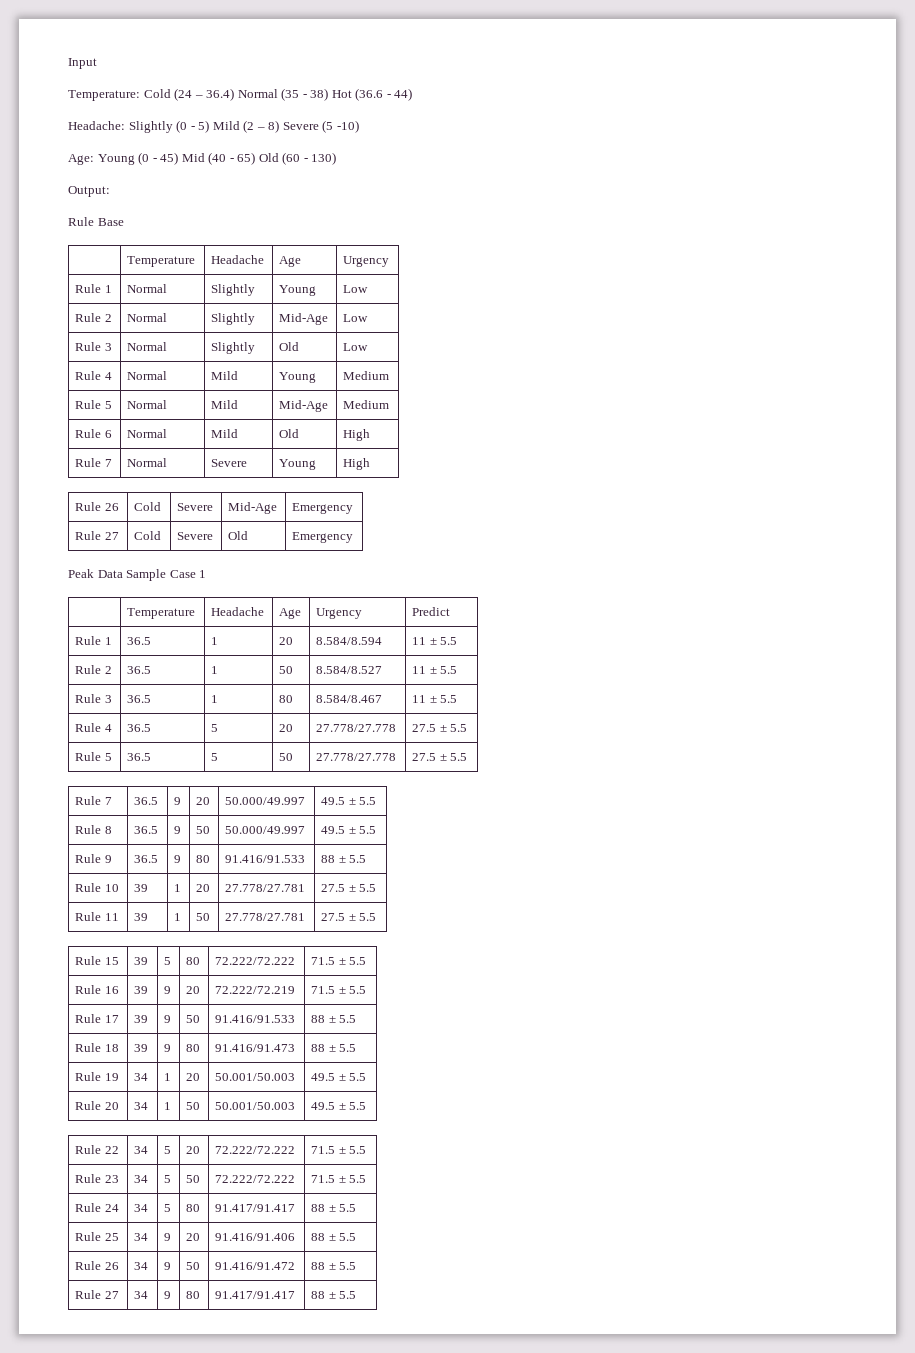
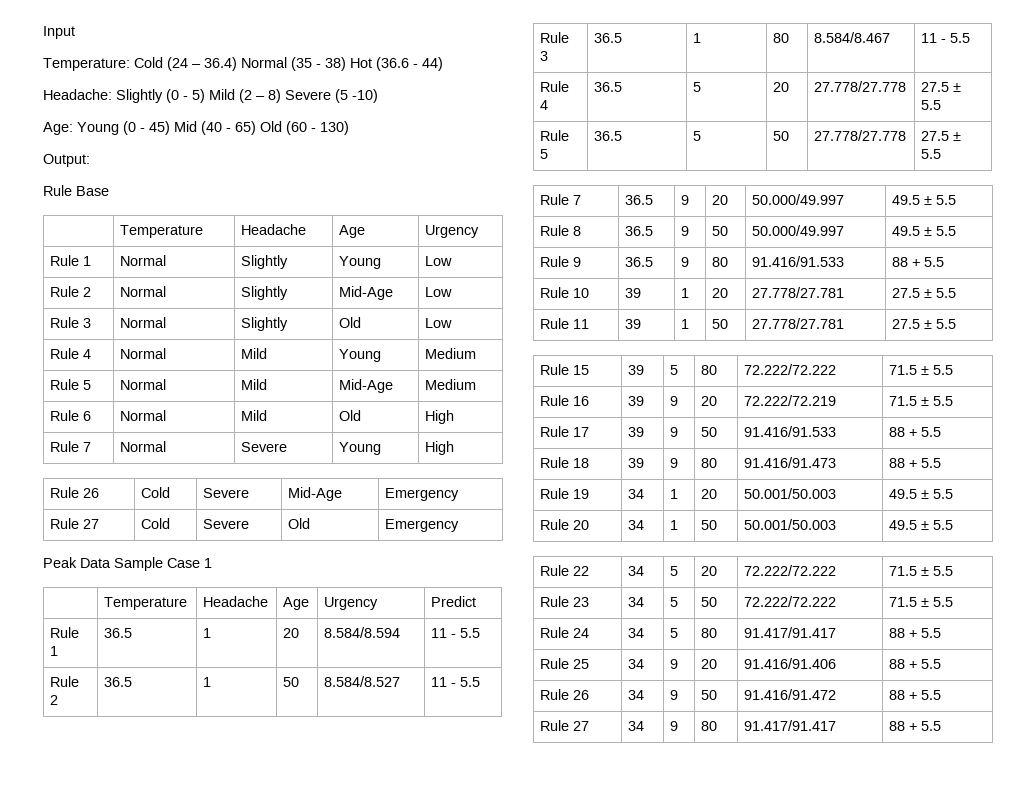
[429,638,437,645] ± -> [451,634,457,638] -
[429,667,437,674] ± -> [451,683,457,687] -
[429,696,437,703] ± -> [941,39,947,43] -
[338,856,346,863] ± -> [912,259,921,267] +
[328,1016,336,1023] ± -> [909,429,918,437] +
[328,1045,336,1052] ± -> [909,460,918,468] +
[328,1205,336,1212] ± -> [909,630,918,638] +
[328,1234,336,1241] ± -> [909,661,918,669] +
[328,1263,336,1270] ± -> [909,692,918,700] +
[328,1292,336,1299] ± -> [909,723,918,731] +

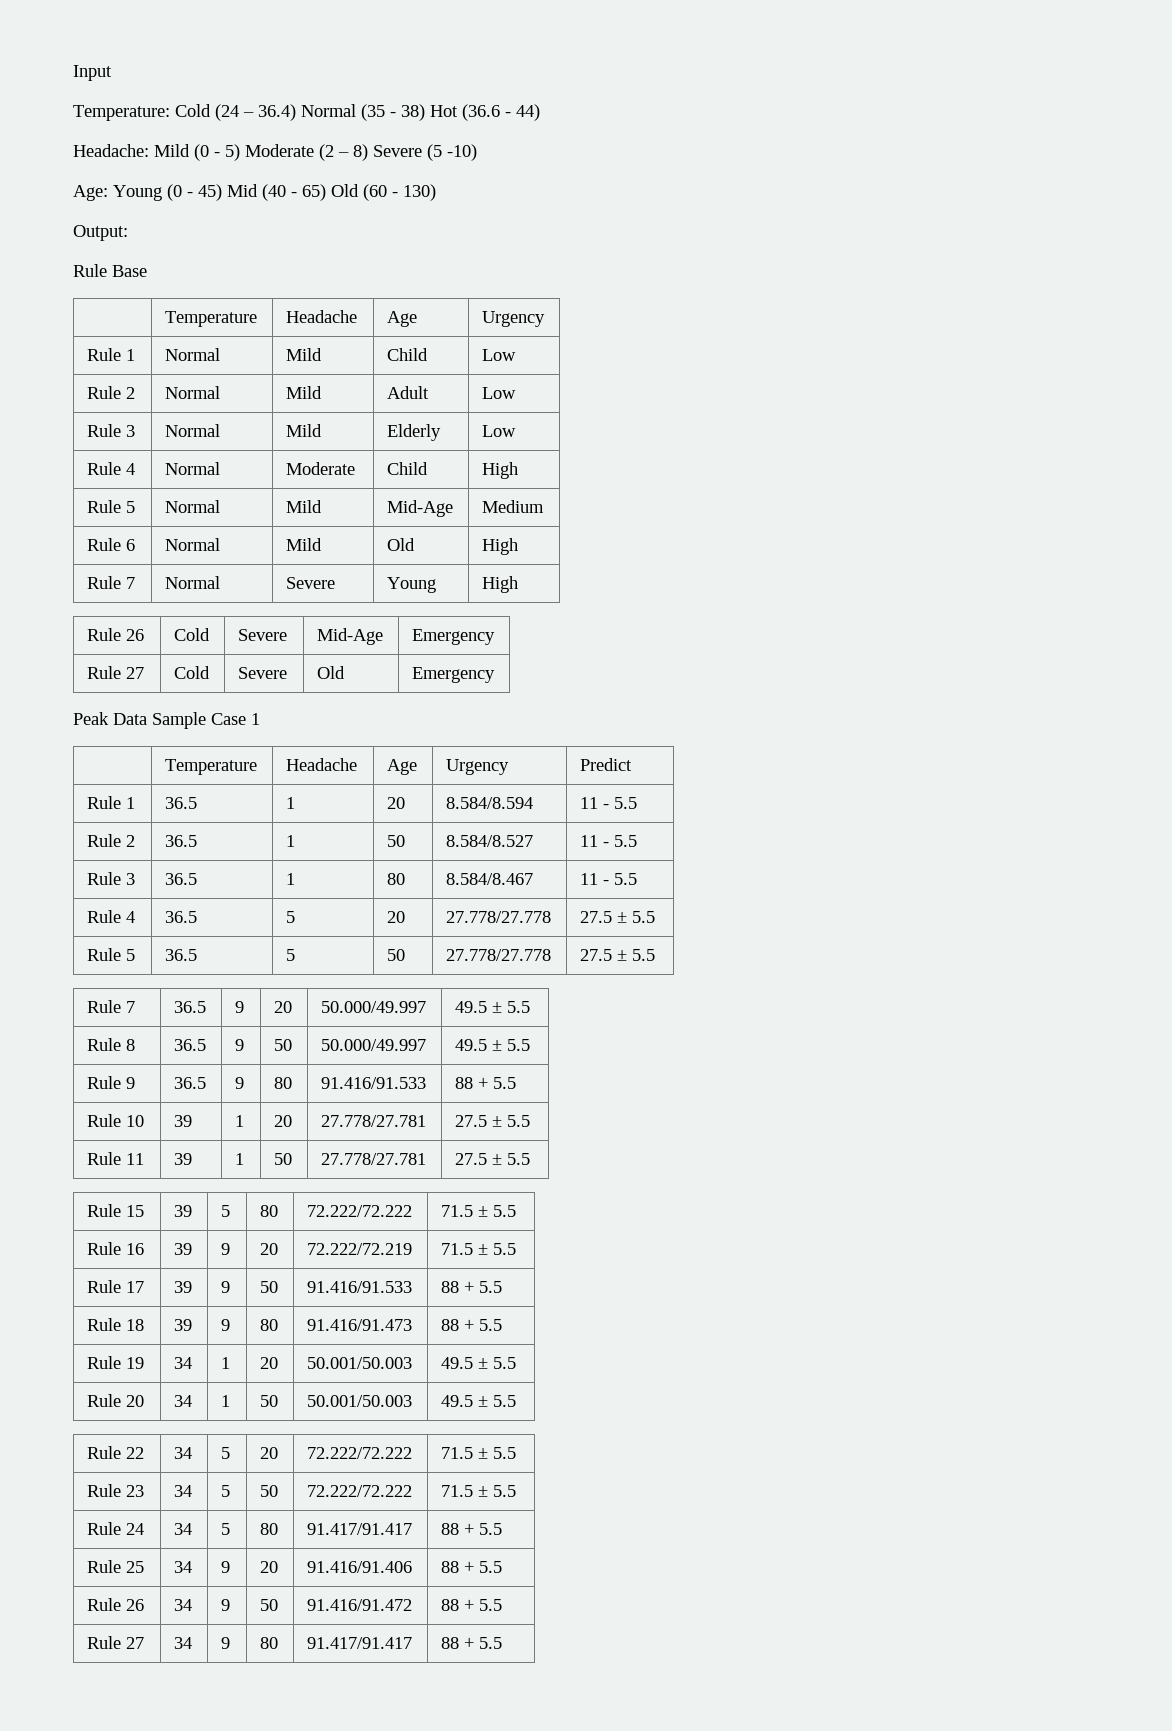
[116,89,163,103] Slightly -> [154,144,190,157] Mild
[209,89,235,100] Mild -> [245,144,314,157] Moderate
[241,255,289,269] [339,256,382,269] Slightly | Young -> [286,348,323,361] [387,348,429,361] Mild | Child
[241,286,289,300] [339,286,394,300] Slightly | Mid-Age -> [286,386,323,399] [387,386,430,399] Mild | Adult
[241,317,289,331] [339,317,362,328] Slightly | Old -> [286,424,323,437] [387,424,442,441] Mild | Elderly
[241,348,268,359] [339,349,382,362] [425,348,477,359] Mild | Young | Medium -> [286,462,356,475] [387,462,429,475] [482,462,519,479] Moderate | Child | High

